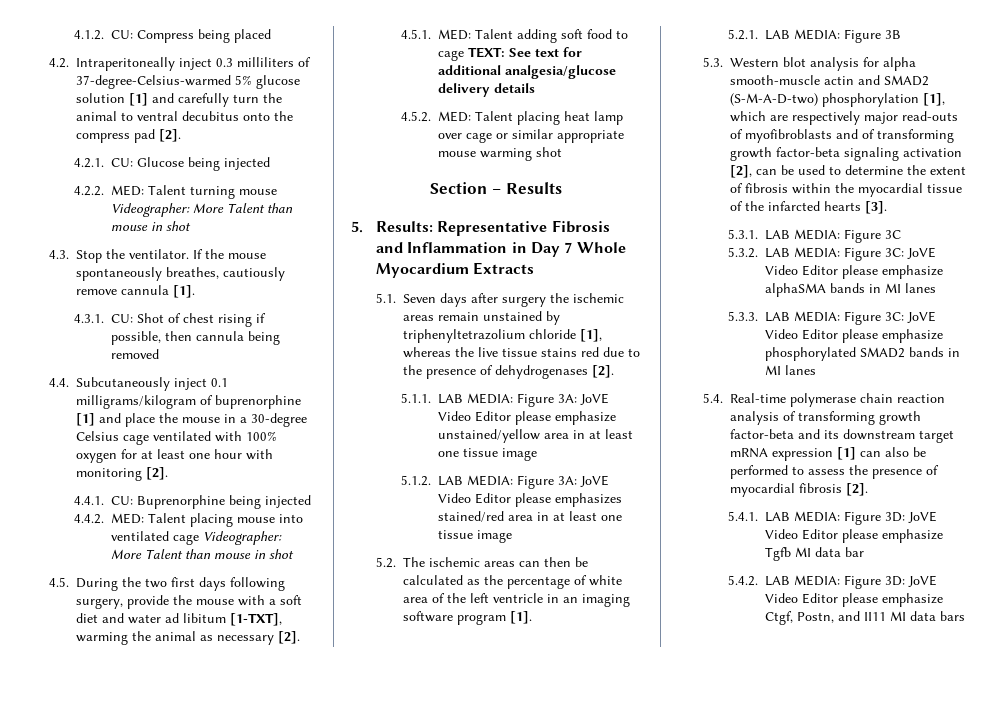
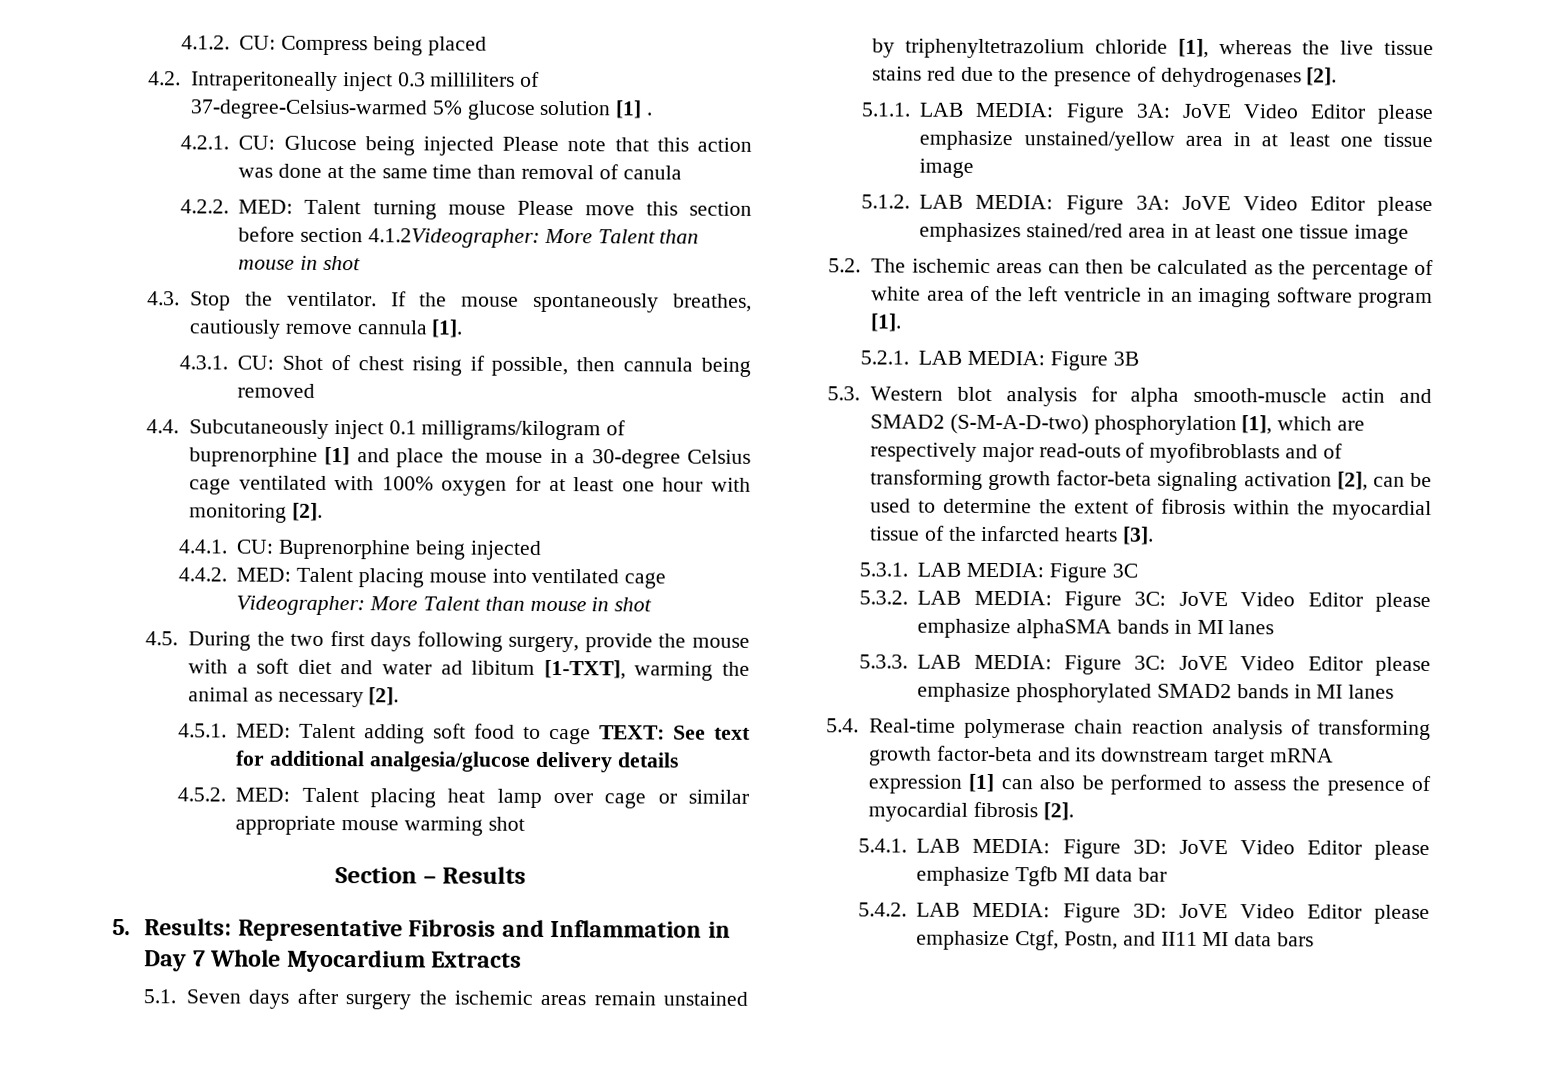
[152,93,283,107] [76,111,294,121] [76,129,182,143] and carefully turn the animal to ventral decubitus onto the compress pad [2]. -> [646,112,653,116] .
(271, 163) none -> [502,136,752,152] [238,163,682,180] Please note that this action was done at the same time than removal of canula
[111,203,191,217] Videographer: -> [516,200,752,216] [238,226,540,248] Please move this section before section 4.1.2Videographer:

